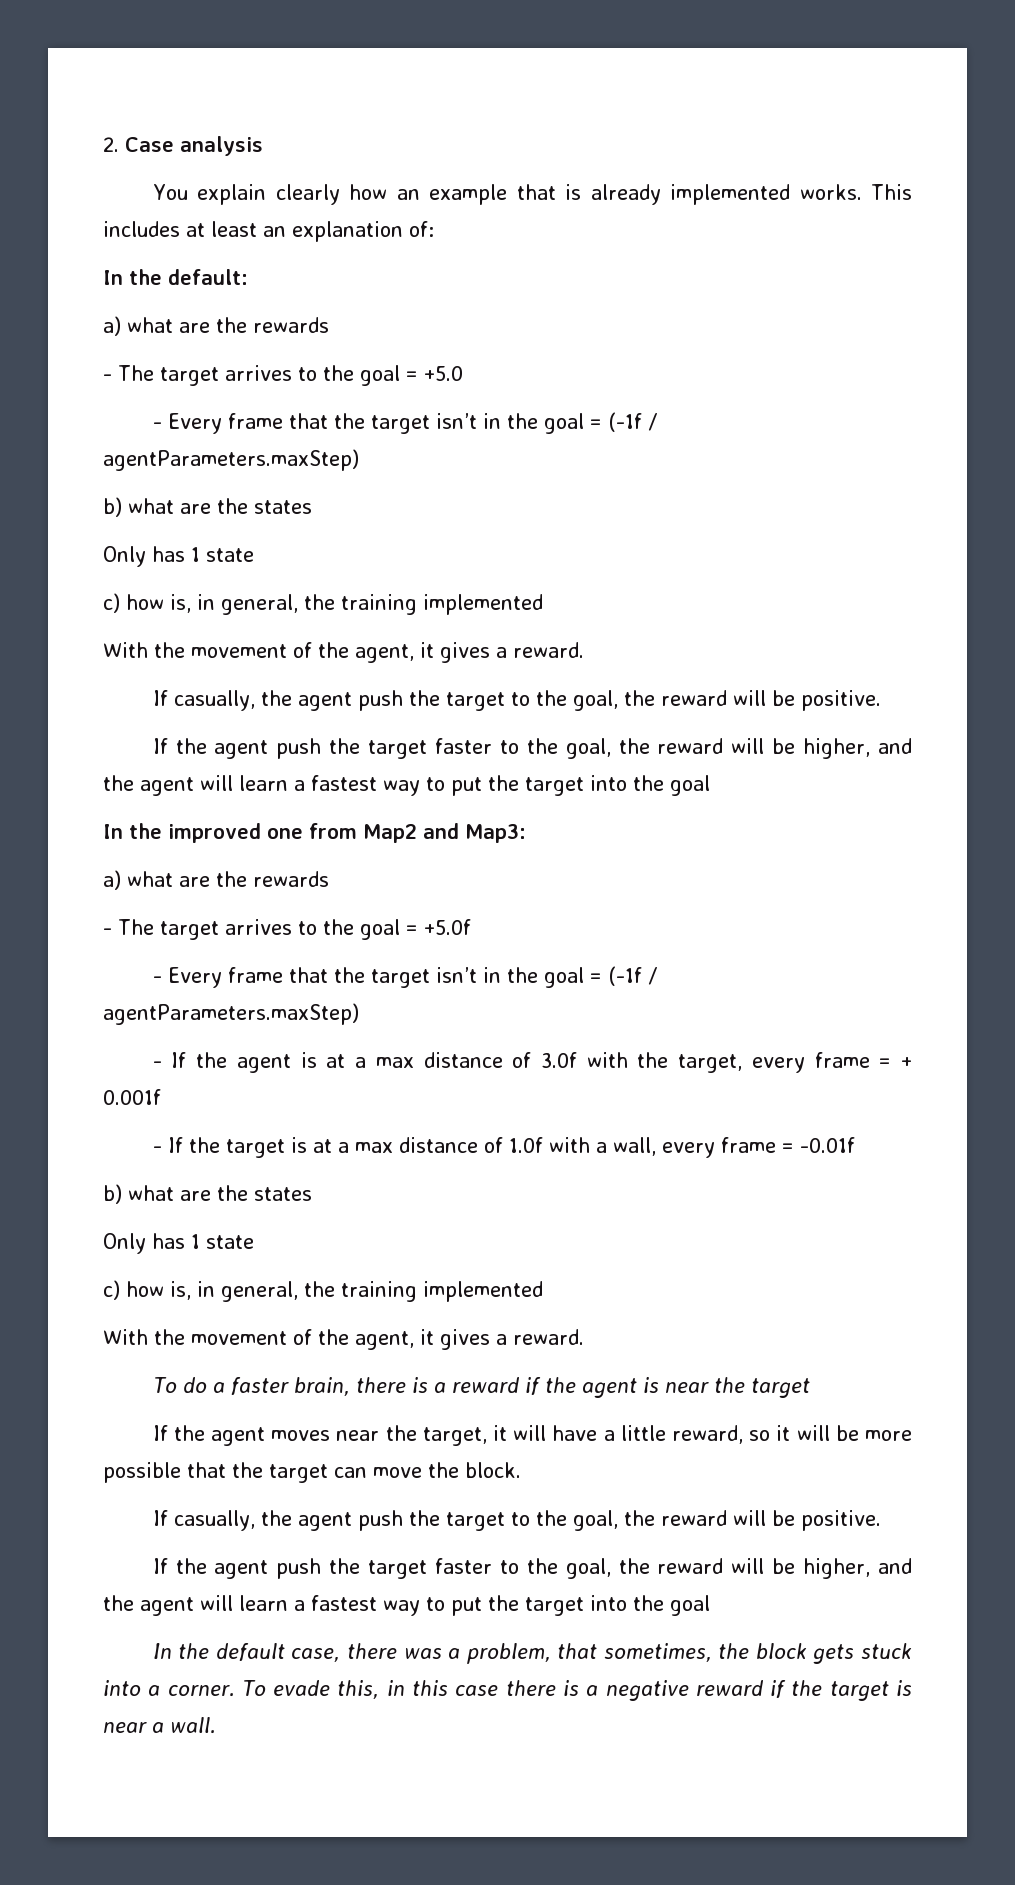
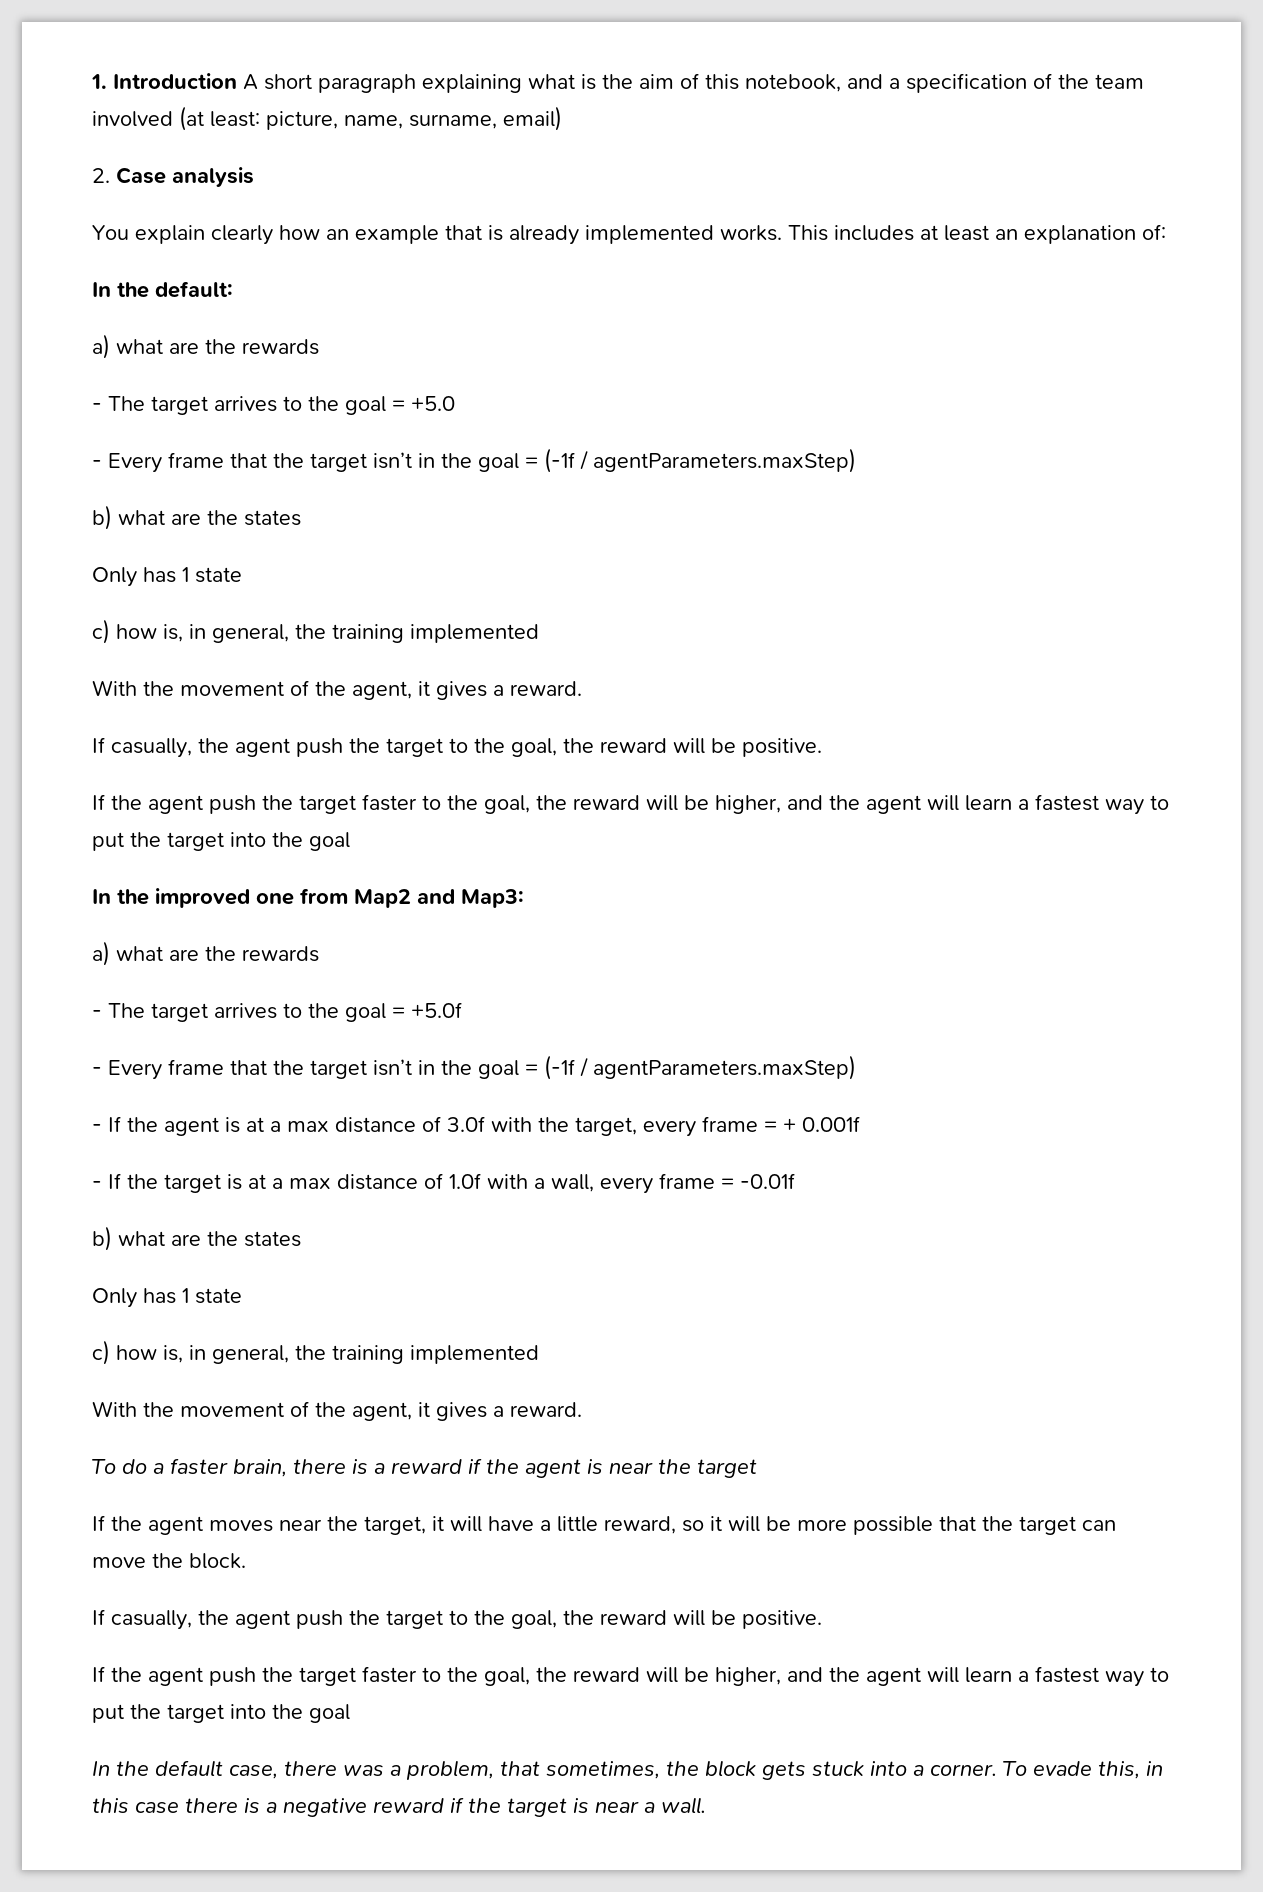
(103, 144) none -> [91,73,1144,93] [92,106,562,131] 1. Introduction A short paragraph explaining what is the aim of this notebook, and a specification of the team involved (at least: picture, name, surname, email) //

